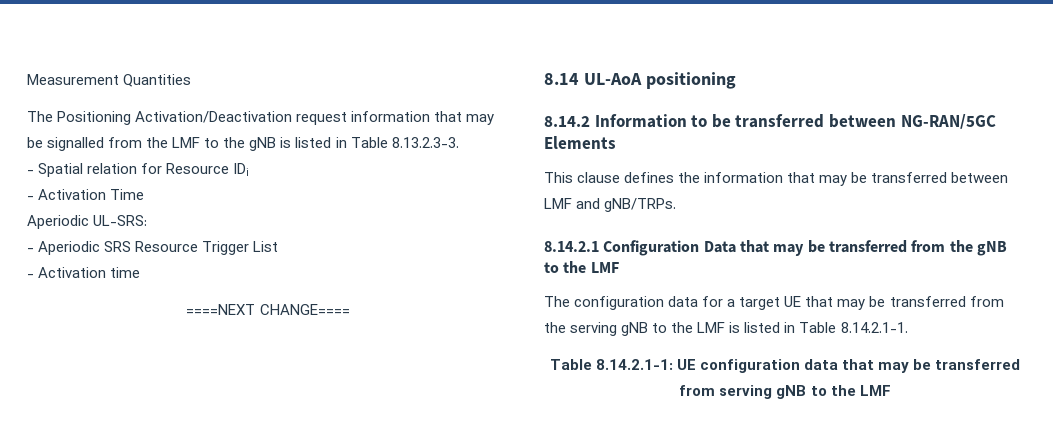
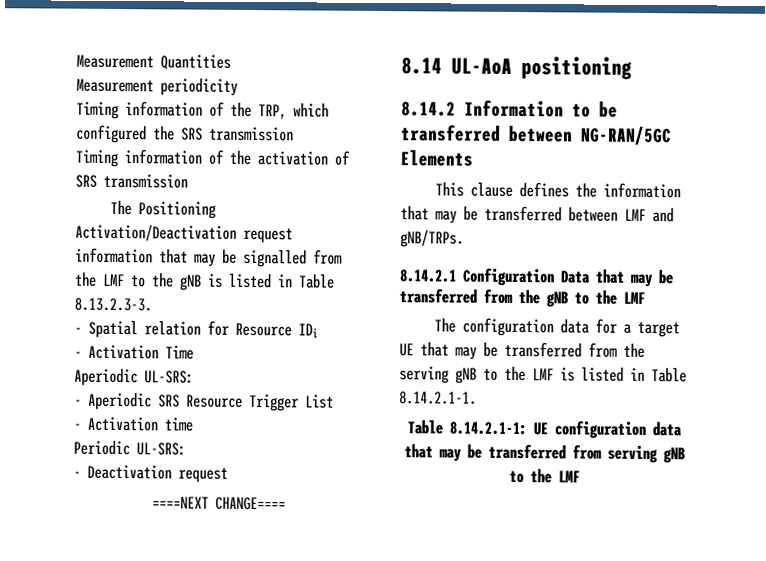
(192, 80) none -> [76,77,238,96] [76,101,329,120] [76,124,294,144] [75,149,350,168] [75,173,188,189] // Measurement periodicity // Timing information of the TRP, which configured the SRS transmission // Timing information of the activation of SRS transmission
(141, 272) none -> [73,439,186,456] [73,464,228,483] // Periodic UL-SRS: // - Deactivation request

